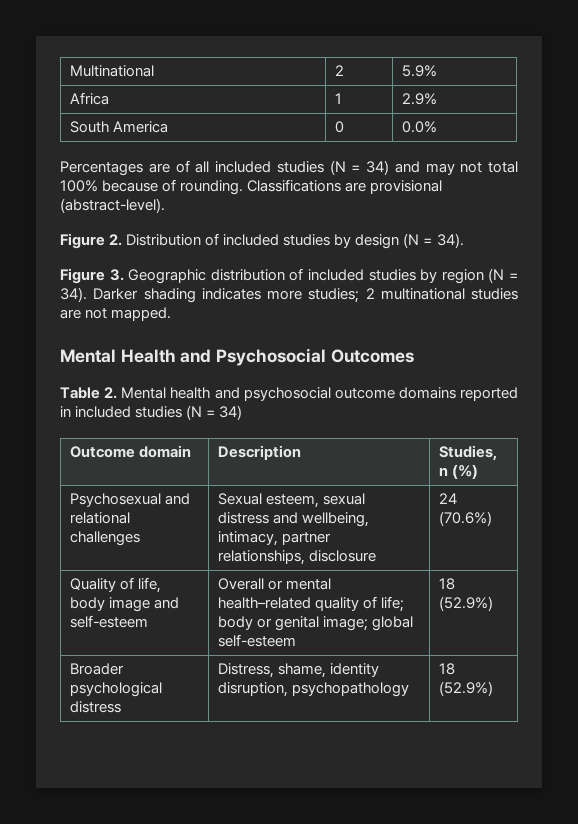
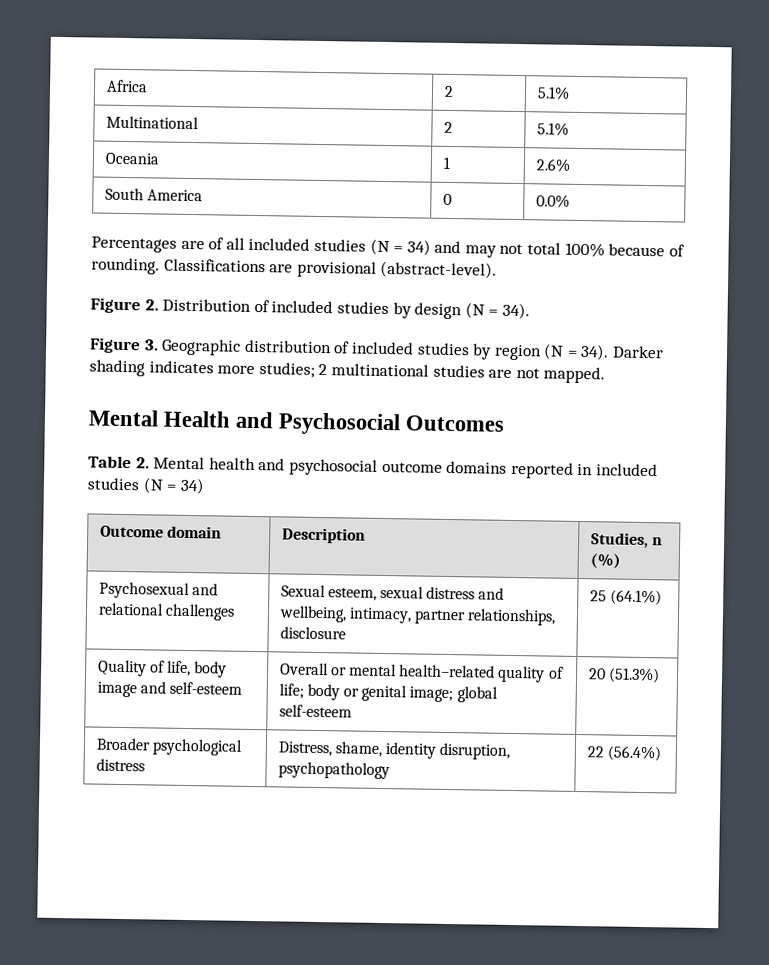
(70, 71) none -> [105,79,148,93] [443,85,454,98] [536,86,570,100] Africa | 2 | 5.1% //
[402,65,438,77] [70,92,110,105] [335,93,343,104] [402,93,438,105] 5.9% // Africa | 1 | 2.9% -> [536,122,569,136] [104,152,160,165] [442,156,451,169] [535,158,570,172] 5.1% // Oceania | 1 | 2.6%
[439,493,458,504] [439,511,493,526] 24 (70.6%) -> [589,589,662,606] 25 (64.1%)
[439,578,456,590] [439,596,494,611] 18 (52.9%) -> [588,667,660,684] 20 (51.3%)
[439,663,456,675] [439,681,494,696] 18 (52.9%) -> [586,745,661,762] 22 (56.4%)

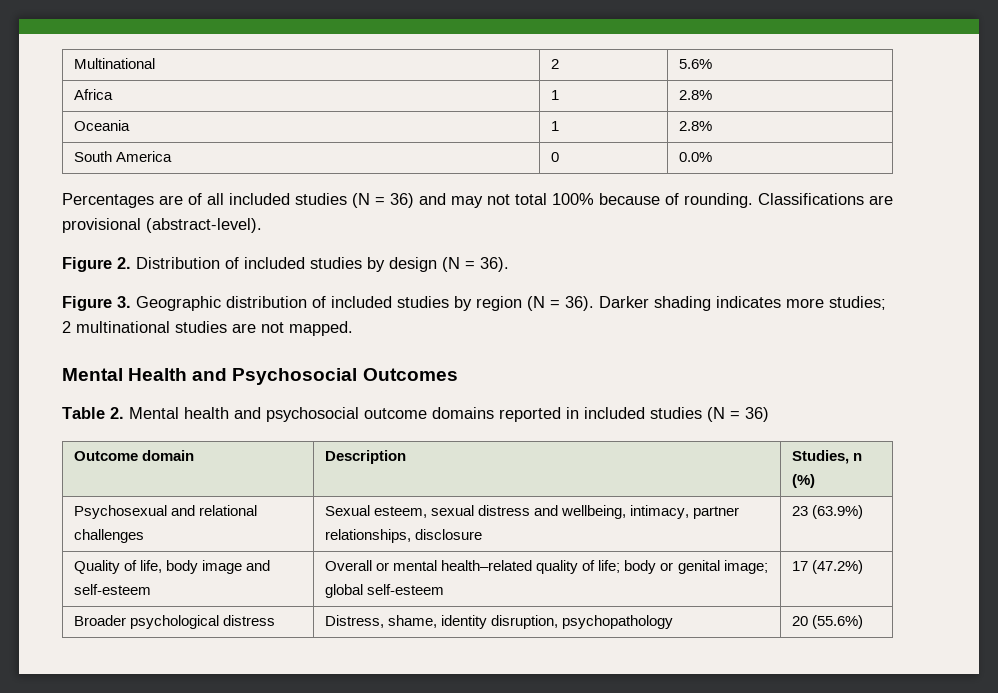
[105,79,148,93] [443,85,454,98] [536,86,570,100] Africa | 2 | 5.1% // -> (74, 63) none
[536,122,569,136] 5.1% -> [679,59,713,69] [74,89,114,100] [551,90,560,100] [679,90,713,100] 5.6% // Africa | 1 | 2.8%
[535,158,570,172] 2.6% -> [679,121,713,131] 2.8%
[406,239,431,256] 34) -> [390,193,414,208] 36)
[501,302,530,320] 34). -> [480,257,509,272] 36).
[580,344,610,361] 34). -> [565,296,594,311] 36).
[179,477,205,495] 34) -> [745,407,769,422] 36)
[589,589,662,606] 25 (64.1%) -> [792,505,864,519] 23 (63.9%)
[588,667,660,684] 20 (51.3%) -> [792,560,864,574] 17 (47.2%)
[586,745,661,762] 22 (56.4%) -> [792,615,864,629] 20 (55.6%)

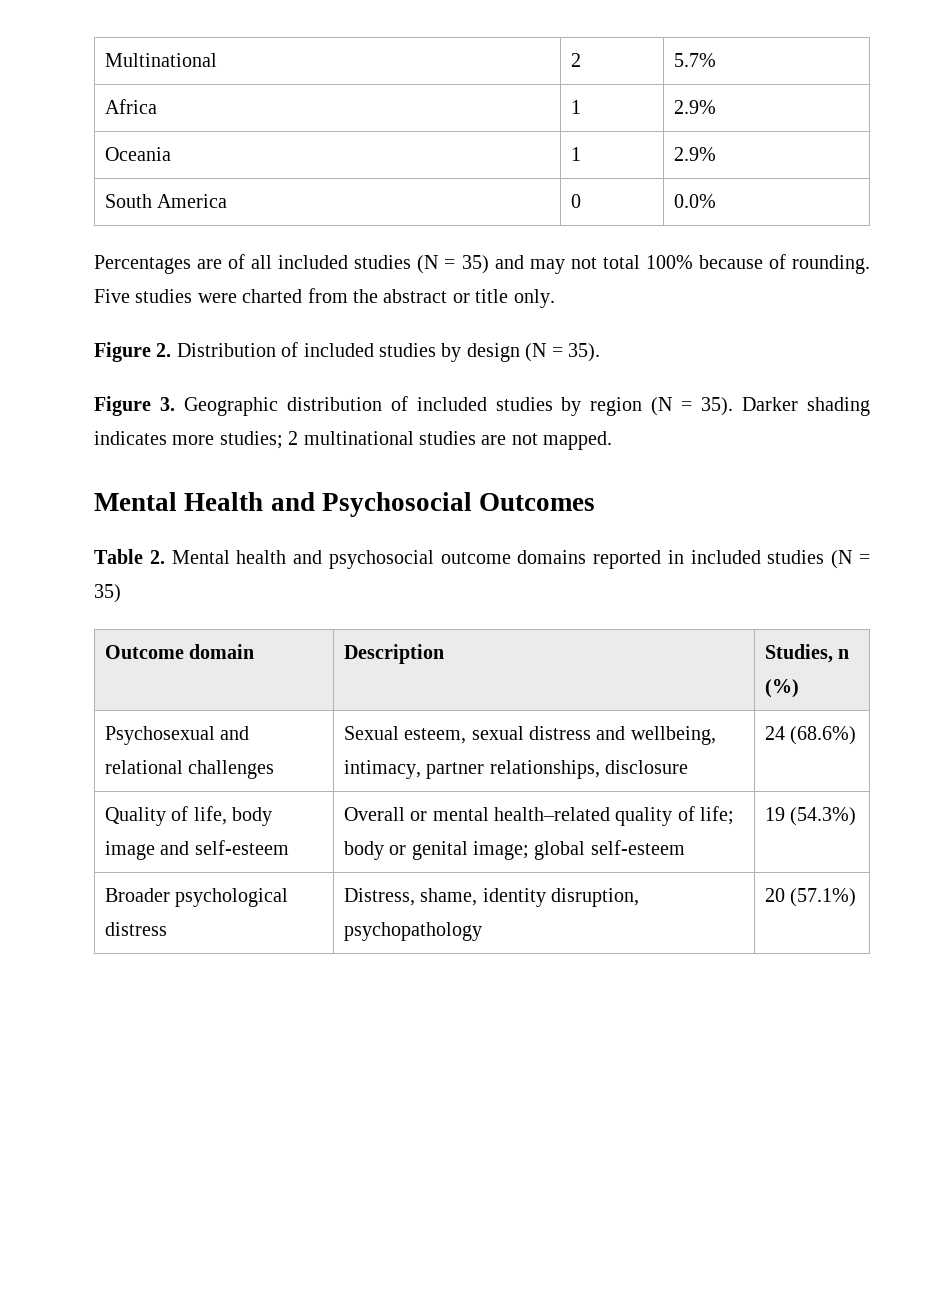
[679,59,713,69] 5.6% -> [673,53,716,67] 5.7%
[679,90,713,100] 2.8% -> [673,100,716,114] 2.9%
[679,121,713,131] 2.8% -> [673,147,716,161] 2.9%
[390,193,414,208] 36) -> [461,255,489,274] 35)
[758,193,893,205] [62,218,262,233] Classifications are provisional (abstract-level). -> [94,288,555,308] Five studies were charted from the abstract or title only.
[480,257,509,272] 36). -> [567,343,600,362] 35).
[565,296,594,311] 36). -> [701,397,734,416] 35).
[745,407,769,422] 36) -> [94,584,121,603] 35)
[792,505,864,519] 23 (63.9%) -> [764,726,857,745] 24 (68.6%)
[792,560,864,574] 17 (47.2%) -> [764,807,857,826] 19 (54.3%)
[812,615,864,629] (55.6%) -> [790,888,857,907] (57.1%)

